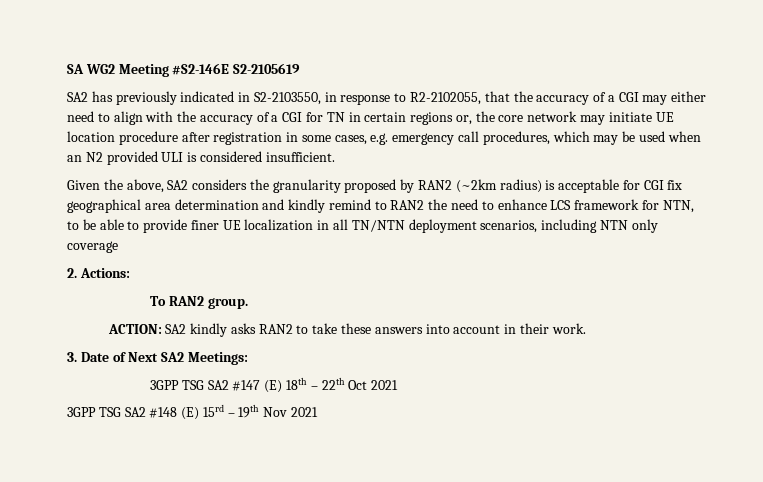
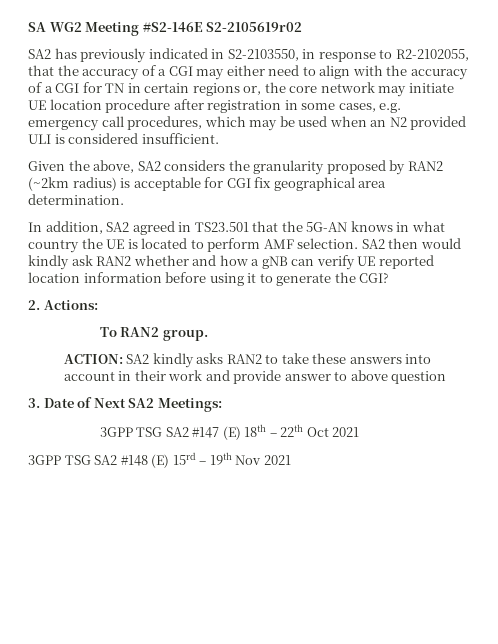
[233,63,301,74] S2-2105619 -> [206,22,303,32] S2-2105619r02
[174,199,694,213] [67,219,658,233] [67,241,118,253] determination and kindly remind to RAN2 the need to enhance LCS framework for NTN, to be able to provide finer UE localization in all TN/NTN deployment scenarios, including NTN only coverage -> [28,194,124,205] [28,221,445,235] [28,238,461,253] [28,255,434,270] [28,272,390,286] determination. // In addition, SA2 agreed in TS23.501 that the 5G-AN knows in what country the UE is located to perform AMF selection. SA2 then would kindly ask RAN2 whether and how a gNB can verify UE reported location information before using it to generate the CGI?
[551,323,586,334] work. -> [168,370,447,384] work and provide answer to above question

